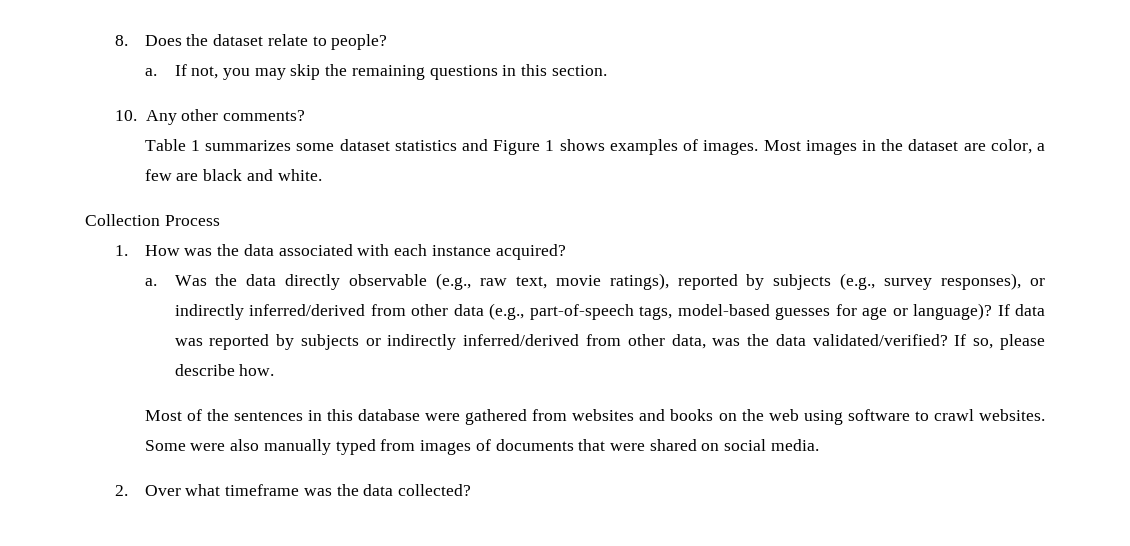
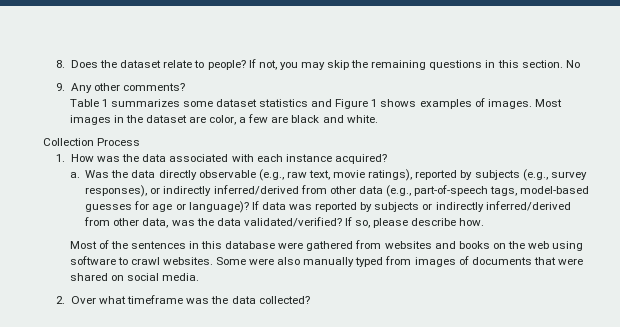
[144,68,157,76] // a. -> (246, 65) none
[114,110,137,121] // 10. -> [565,60,580,68] [56,83,66,91] No // 9.

